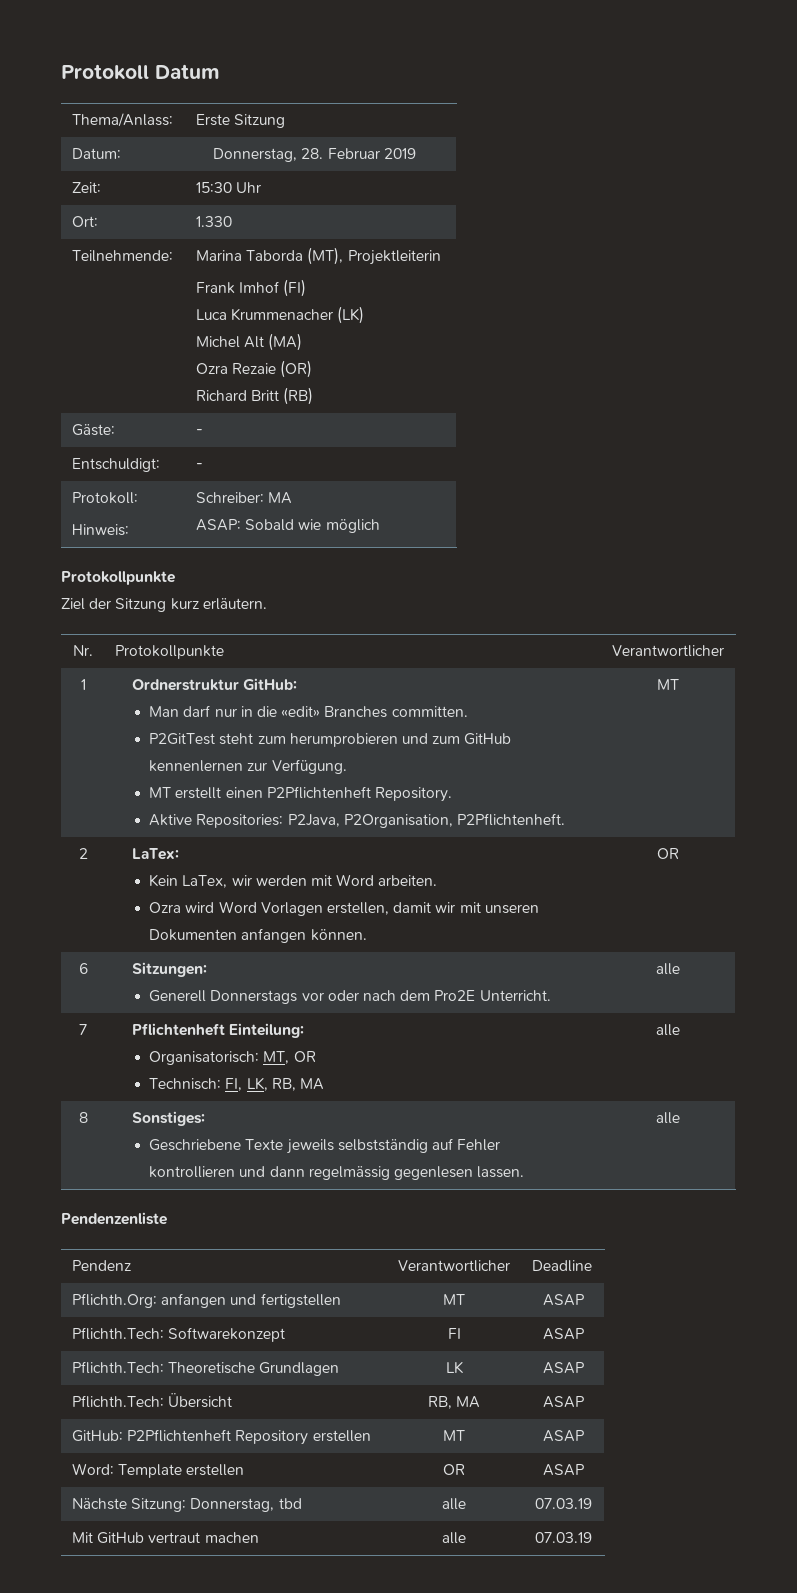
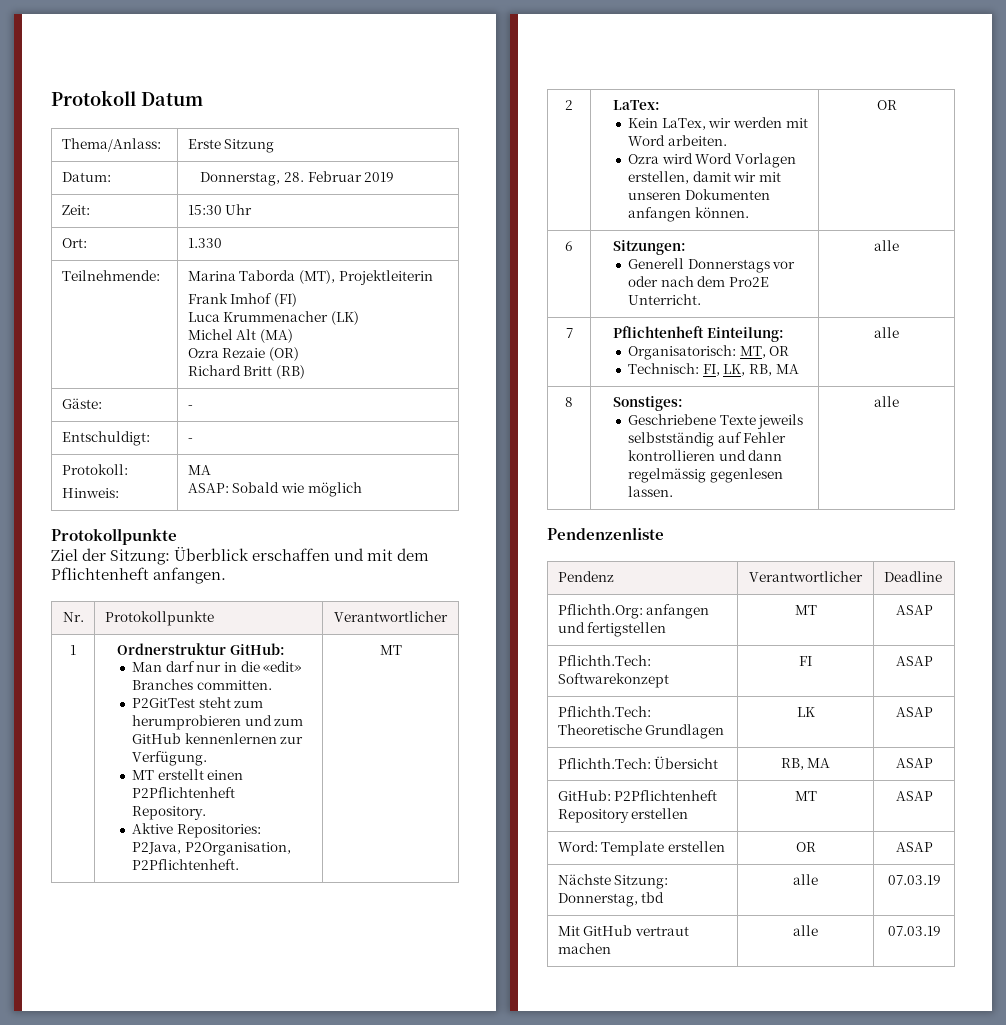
[196,492,265,503] Schreiber: -> (119, 493) none
[115,598,267,612] Sitzung kurz erläutern. -> [110,547,430,565] [51,567,227,584] Sitzung: Überblick erschaffen und mit dem Pflichtenheft anfangen.

